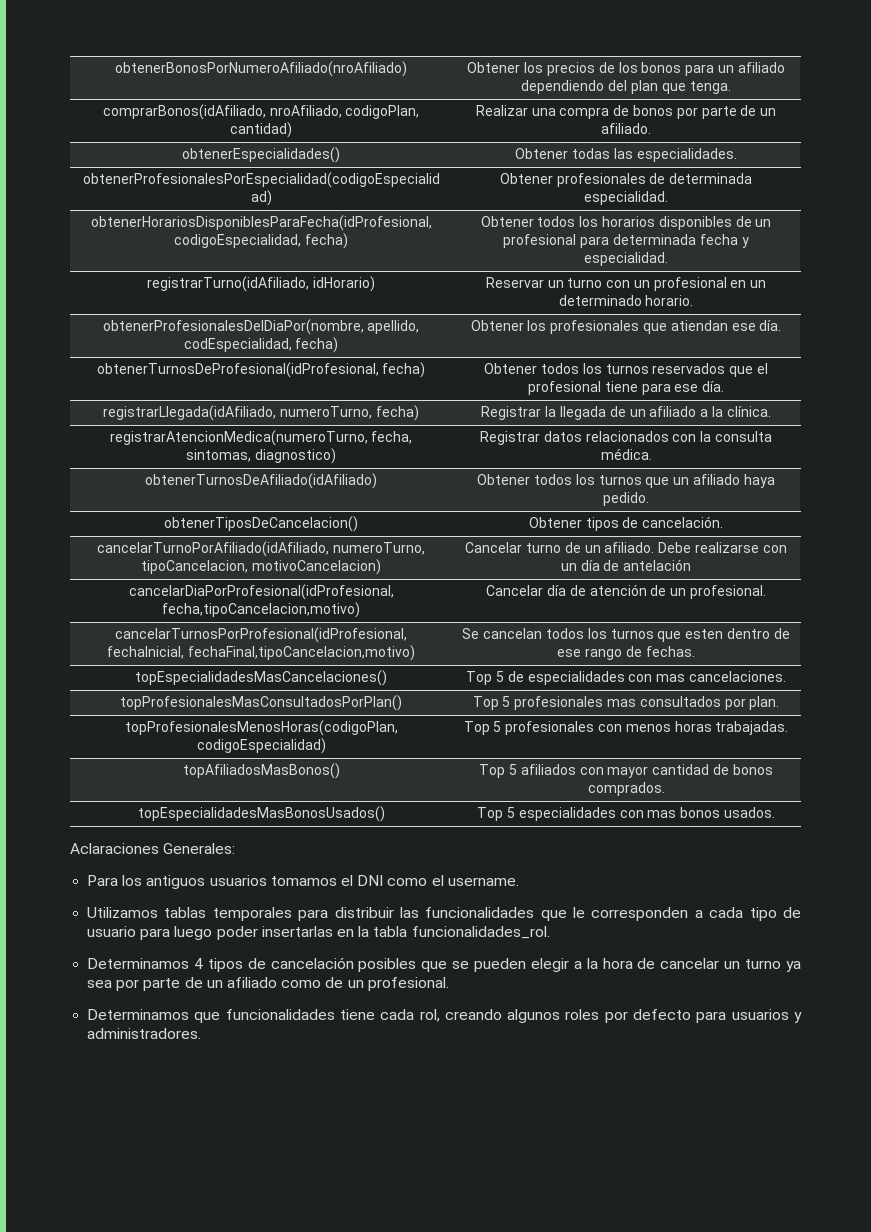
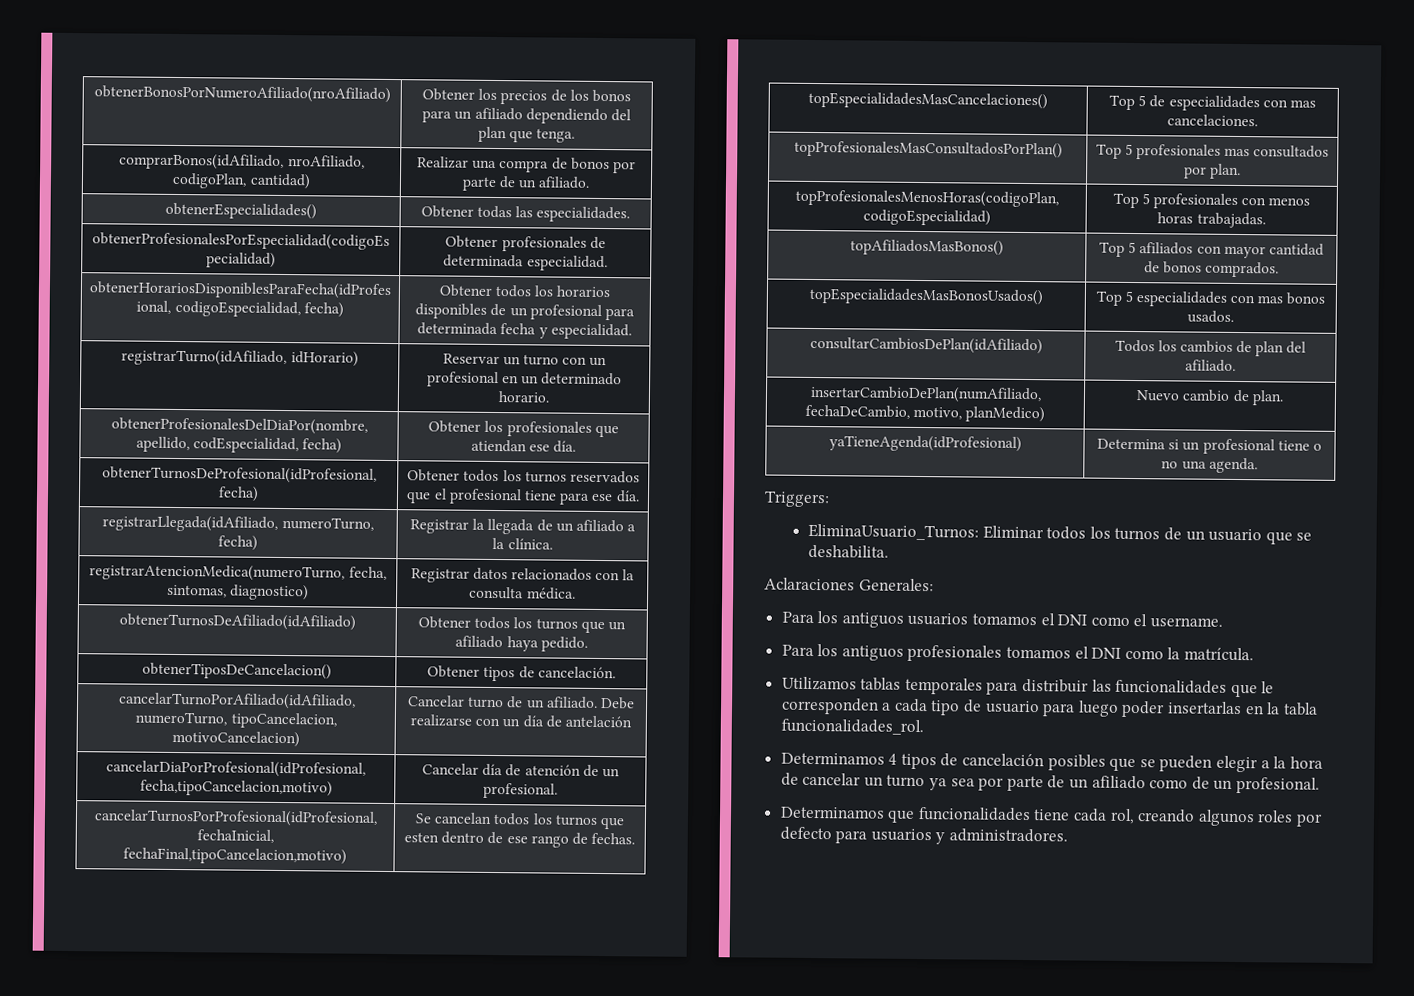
(775, 812) none -> [809,336,1043,355] [1114,339,1307,357] [1185,359,1236,372] [809,385,1042,404] [804,404,1046,423] [1136,389,1284,406] [828,435,1022,452] [1097,438,1322,455] [1161,457,1258,474] [764,490,830,508] [808,523,1313,545] [808,544,890,559] // consultarCambiosDePlan(idAfiliado) | Todos los cambios de plan del afiliado. // insertarCambioDePlan(numAfiliado, fechaDeCambio, motivo, planMedico) | Nuevo cambio de plan. // yaTieneAgenda(idProfesional) | Determina si un profesional tiene o no una agenda. // Triggers: // EliminaUsuario_Turnos: Eliminar todos los turnos de un usuario que se deshabilita.
(519, 881) none -> [781,644,1255,662] // Para los antiguos profesionales tomamos el DNI como la matrícula.

